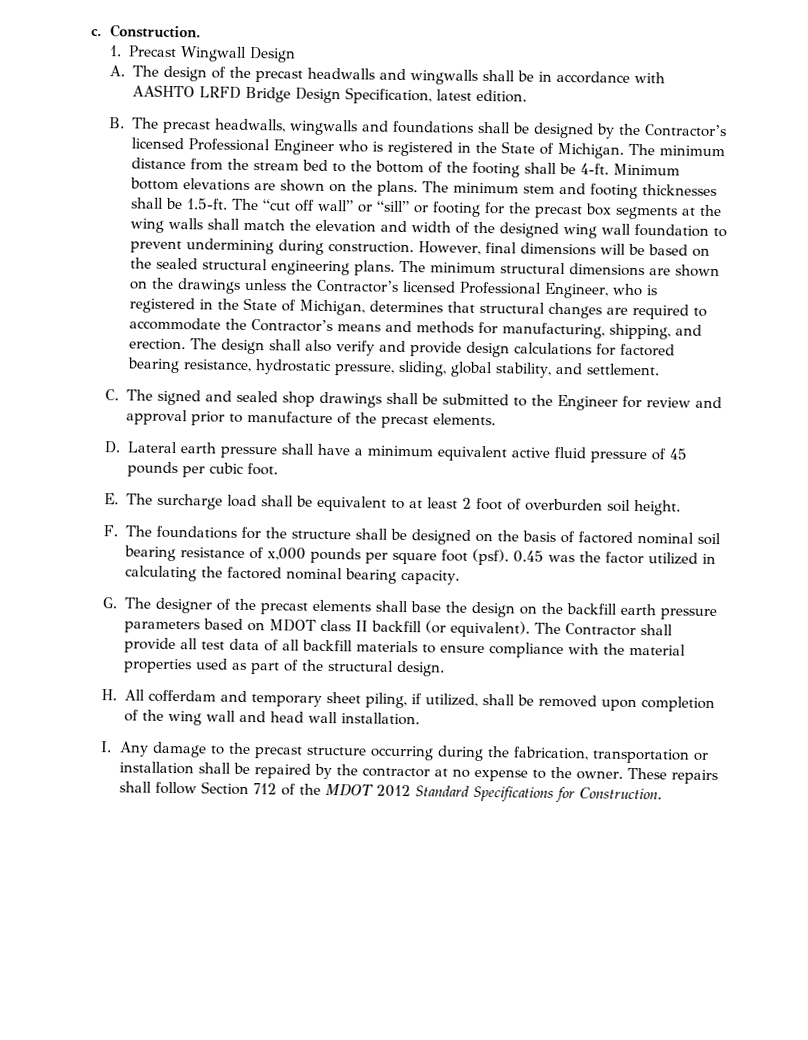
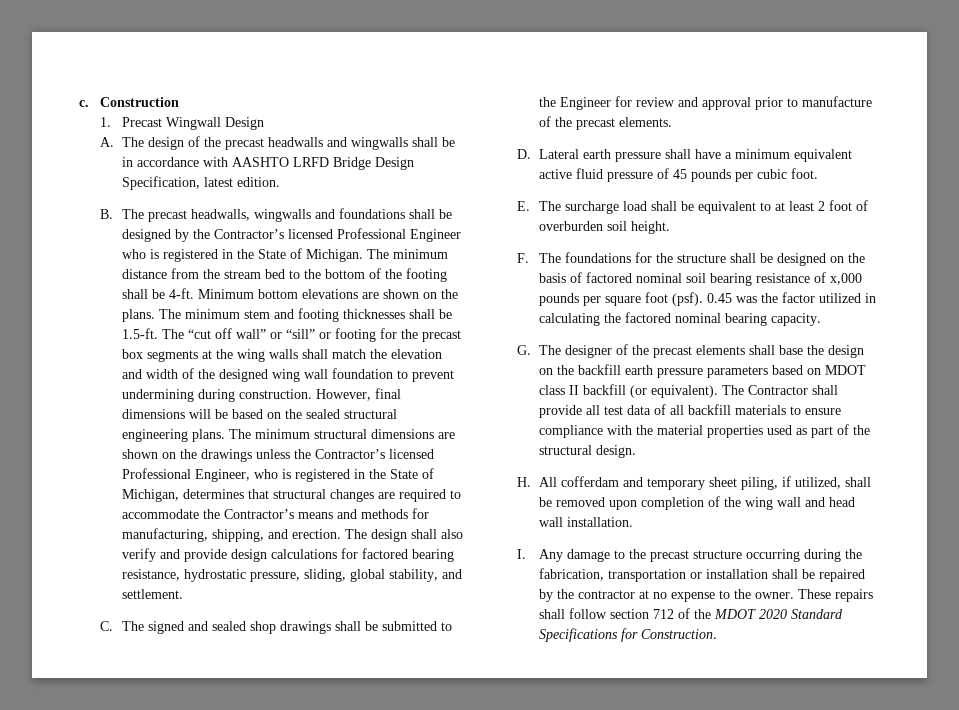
[110,24,202,39] Construction. -> [100,97,180,107] Construction
[201,781,250,796] Section -> [609,609,649,619] section
[376,784,412,798] 2012 -> [758,609,787,619] 2020

